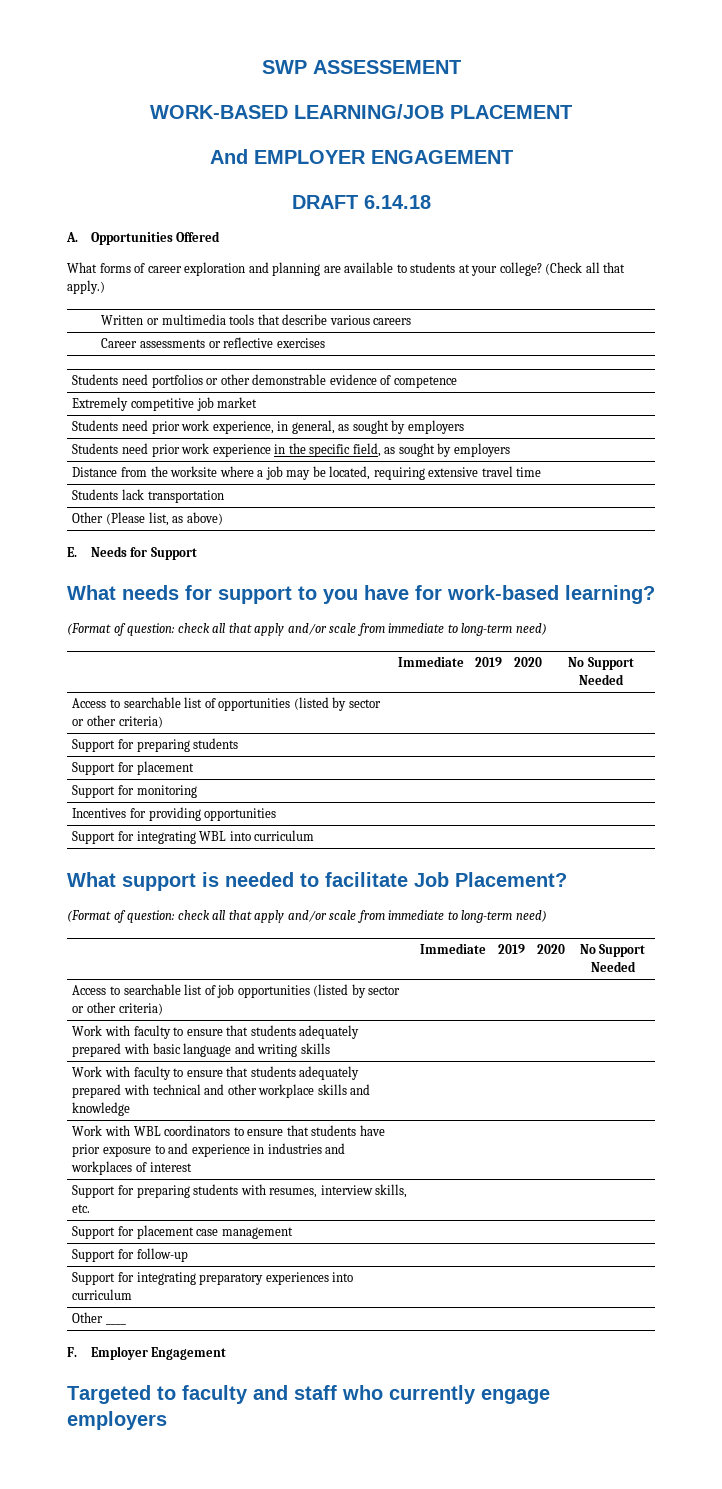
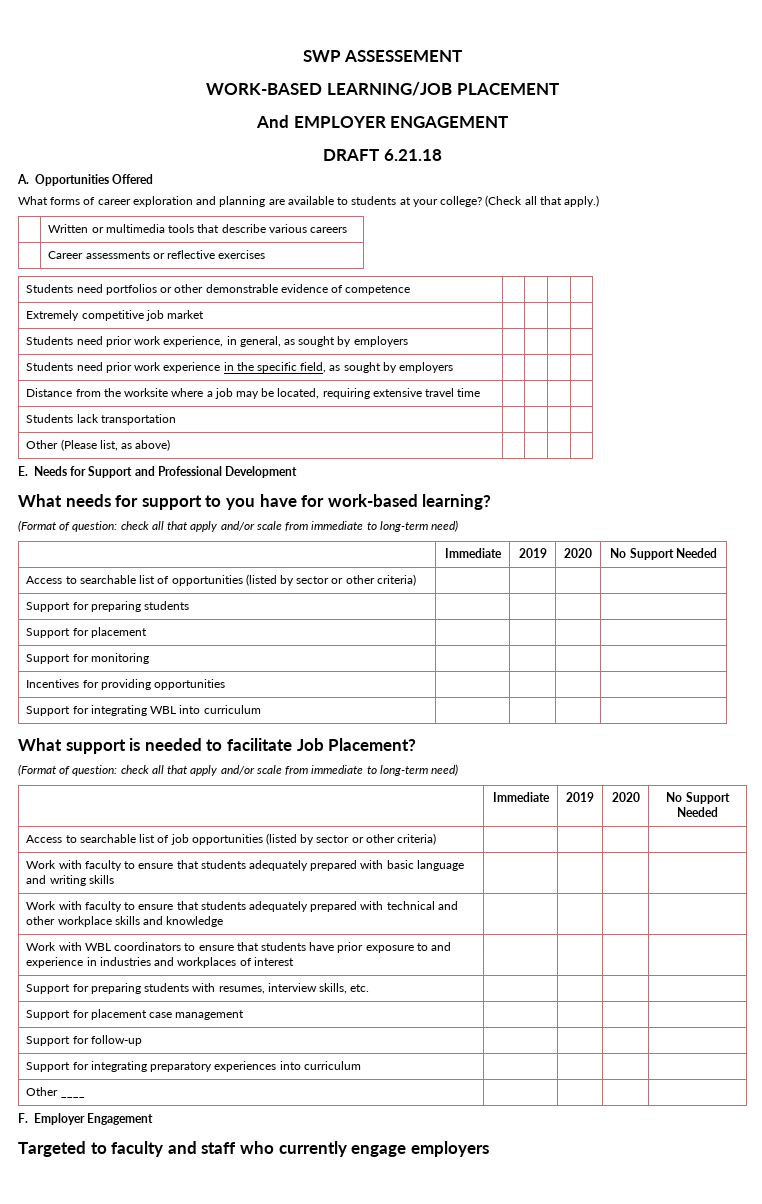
[363,195,431,209] 6.14.18 -> [383,149,442,161] 6.21.18
(197, 553) none -> [134,466,298,478] and Professional Development

